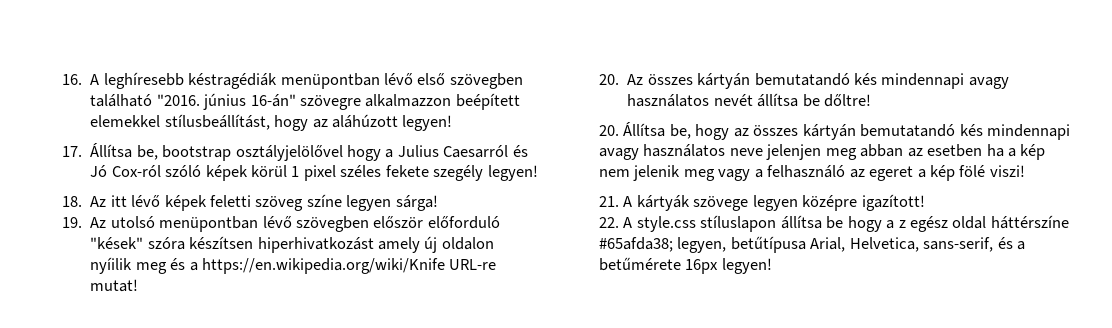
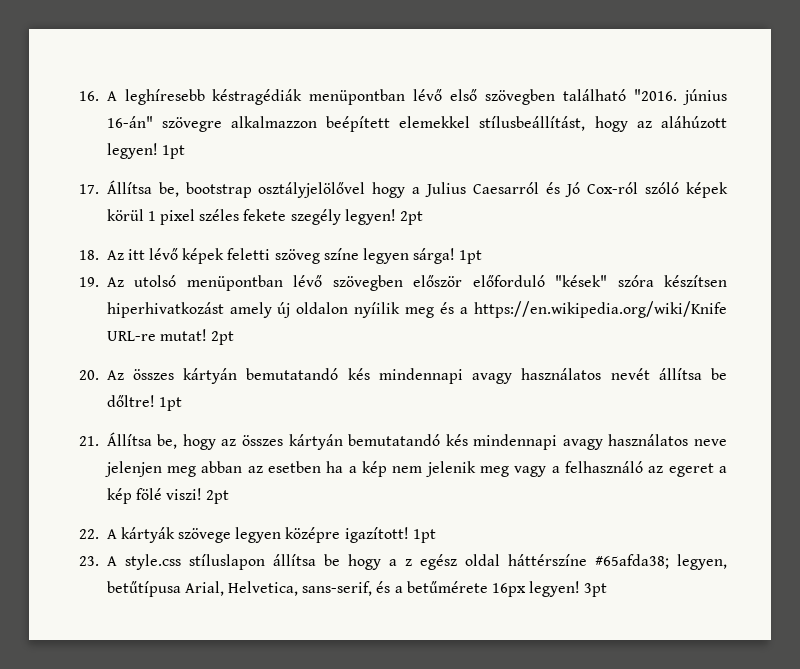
(453, 123) none -> [161,145,185,159] 1pt
(538, 173) none -> [399,211,423,225] 2pt
(438, 203) none -> [459,250,483,264] 1pt
(139, 285) none -> [210,331,234,345] 2pt
[598,125,619,136] // 20. -> [158,397,182,411] [78,436,99,446] 1pt // 21.
[598,196,619,207] // 21. -> [206,490,230,504] [78,529,99,539] 2pt // 22.
[598,217,619,228] // 22. -> [412,529,436,543] [78,556,99,566] 1pt // 23.
(772, 266) none -> [584,583,608,597] 3pt

